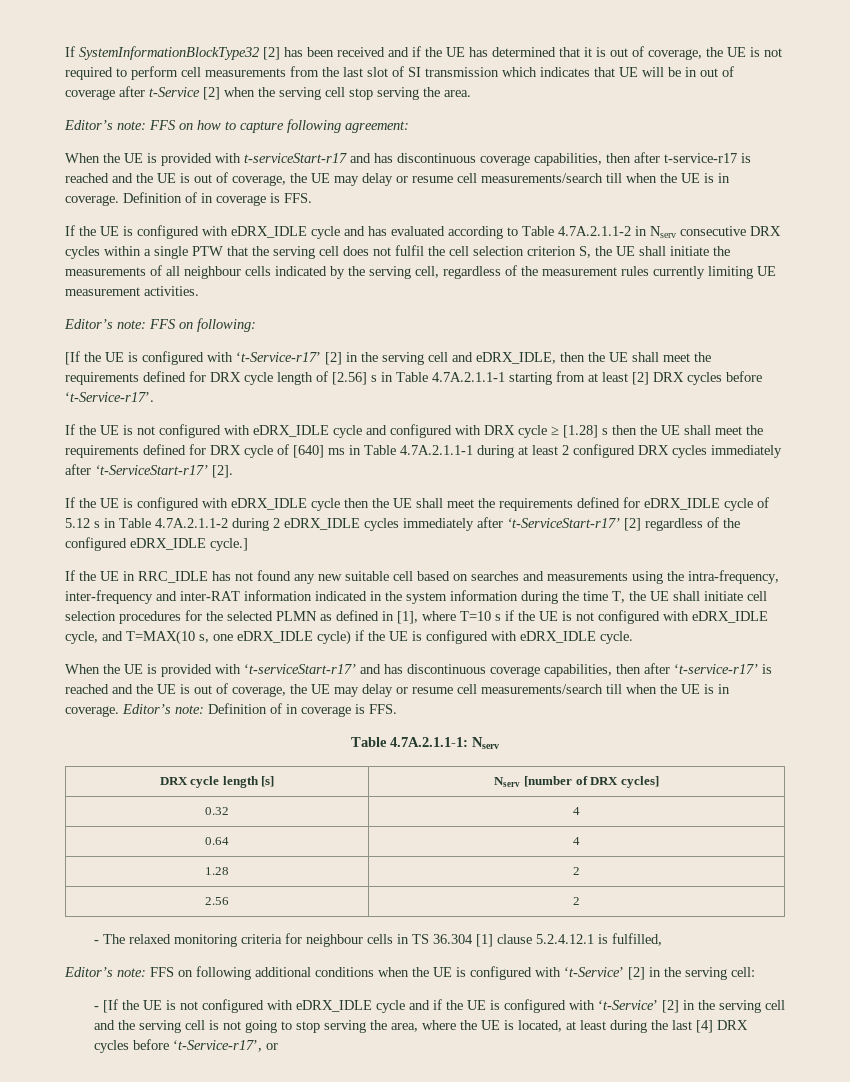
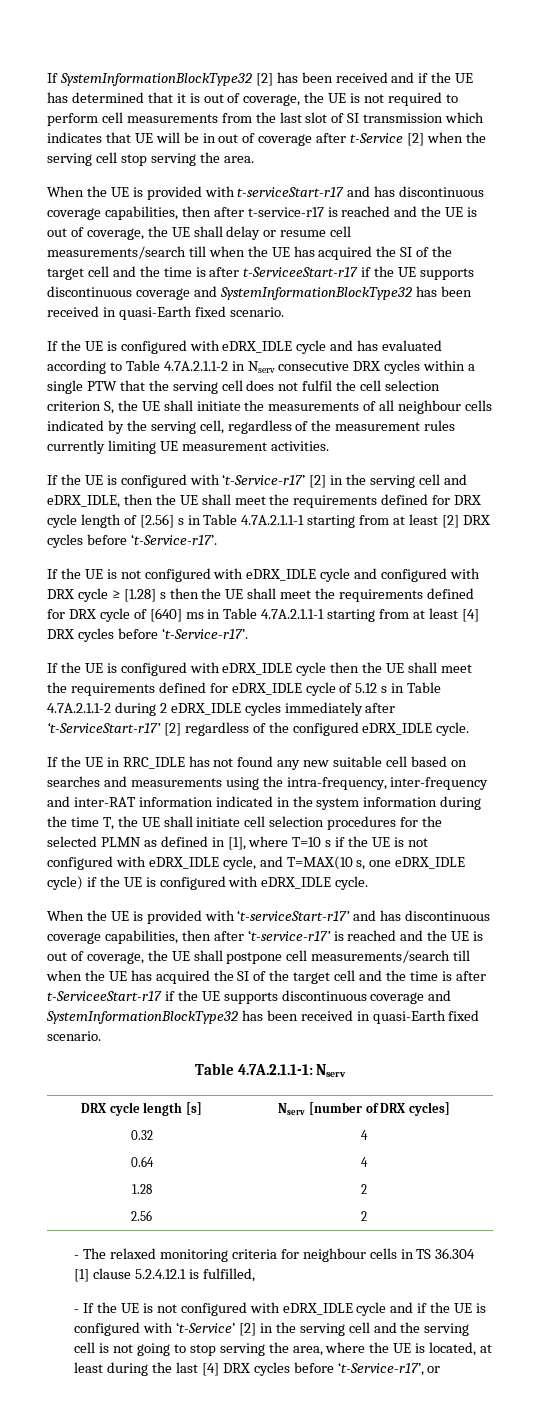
[64,119,409,133] // Editor’s note: FFS on how to capture following agreement: -> (254, 159) none
[334,173,730,186] [65,192,312,206] may delay or resume cell measurements/search till when the UE is in coverage. Definition of in coverage is FFS. -> [193,226,352,240] [47,246,453,260] [47,266,475,280] [47,286,472,300] [47,306,284,320] shall delay or resume cell measurements/search till when the UE has acquired the SI of the target cell and the time is after t-ServiceeStart-r17 if the UE supports discontinuous coverage and SystemInformationBlockType32 has been received in quasi-Earth fixed scenario.
[64,318,256,332] [65,351,80,365] Editor’s note: FFS on following: // [If -> [47,475,58,485] If
[477,444,782,458] [65,464,233,478] during at least 2 configured DRX cycles immediately after ‘t-ServiceStart-r17’ [2]. -> [327,608,479,622] [47,628,248,642] starting from at least [4] DRX cycles before ‘t-Service-r17’.
[210,538,248,551] cycle.] -> [436,722,470,736] cycle.
[334,684,730,697] [65,703,397,717] may delay or resume cell measurements/search till when the UE is in coverage. Editor’s note: Definition of in coverage is FFS. -> [193,950,471,964] [46,970,486,984] [47,990,452,1004] [46,1010,480,1024] [47,1031,101,1041] shall postpone cell measurements/search till when the UE has acquired the SI of the target cell and the time is after t-ServiceeStart-r17 if the UE supports discontinuous coverage and SystemInformationBlockType32 has been received in quasi-Earth fixed scenario.
[64,966,755,980] [93,999,118,1013] // Editor’s note: FFS on following additional conditions when the UE is configured with ‘t-Service’ [2] in the serving cell: // - [If -> [74,1303,95,1313] // - If

